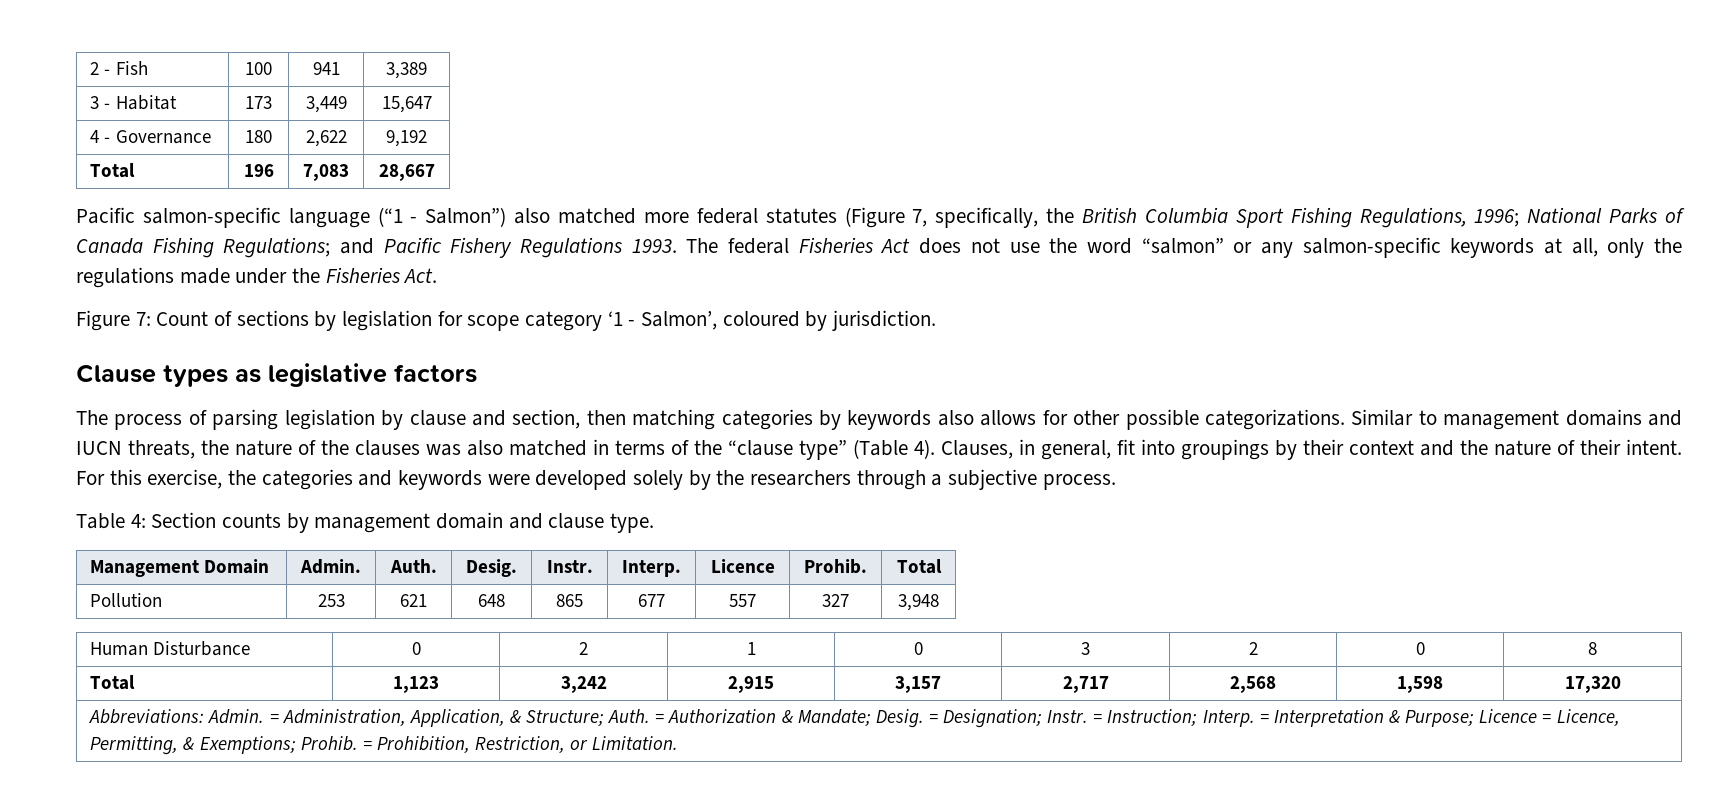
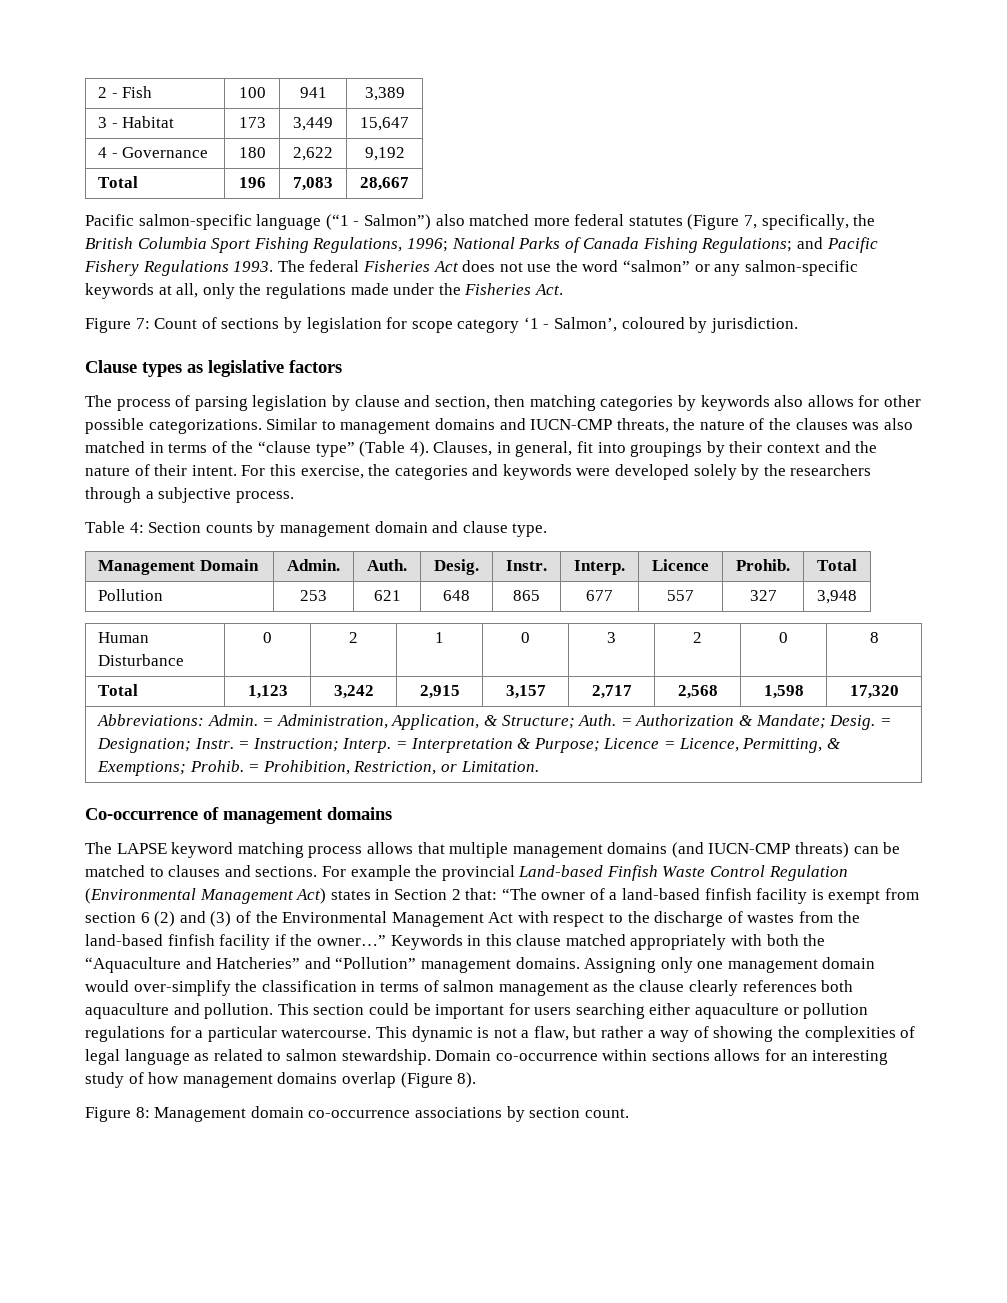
[76,441,122,455] IUCN -> [530,419,613,430] IUCN-CMP
(679, 743) none -> [85,807,392,824] [85,842,901,858] [85,865,848,881] [85,888,920,904] [85,911,860,927] [85,934,826,950] [85,957,876,973] [85,980,854,996] [85,1003,869,1019] [85,1026,916,1042] [85,1049,889,1065] [85,1072,477,1088] [85,1106,629,1122] // Co-occurrence of management domains // The LAPSE keyword matching process allows that multiple management domains (and IUCN-CMP threats) can be matched to clauses and sections. For example the provincial Land-based Finfish Waste Control Regulation (Environmental Management Act) states in Section 2 that: “The owner of a land-based finfish facility is exempt from section 6 (2) and (3) of the Environmental Management Act with respect to the discharge of wastes from the land-based finfish facility if the owner…” Keywords in this clause matched appropriately with both the “Aquaculture and Hatcheries” and “Pollution” management domains. Assigning only one management domain would over-simplify the classification in terms of salmon management as the clause clearly references both aquaculture and pollution. This section could be important for users searching either aquaculture or pollution regulations for a particular watercourse. This dynamic is not a flaw, but rather a way of showing the complexities of legal language as related to salmon stewardship. Domain co-occurrence within sections allows for an interesting study of how management domains overlap (Figure 8). // Figure 8: Management domain co-occurrence associations by section count.

